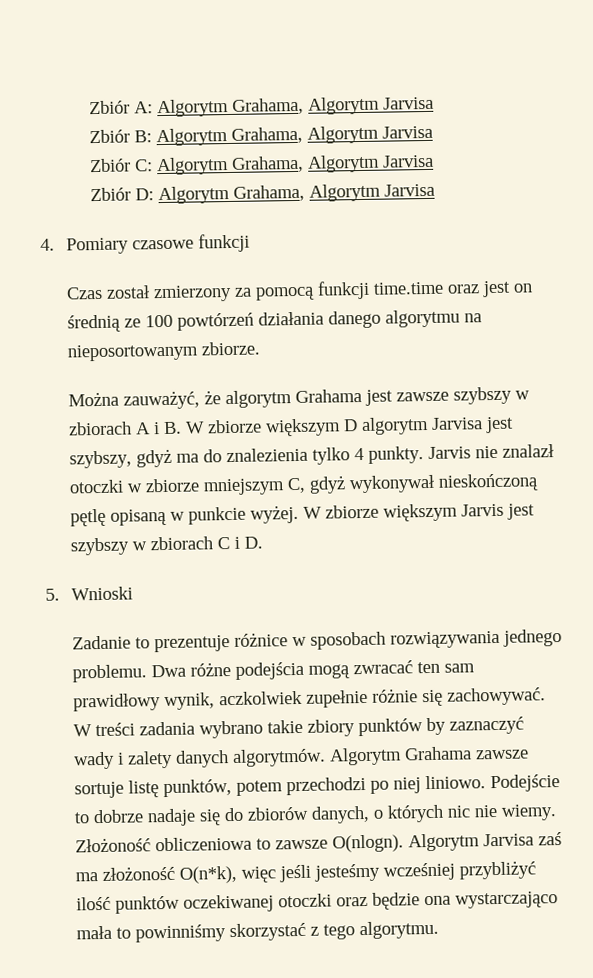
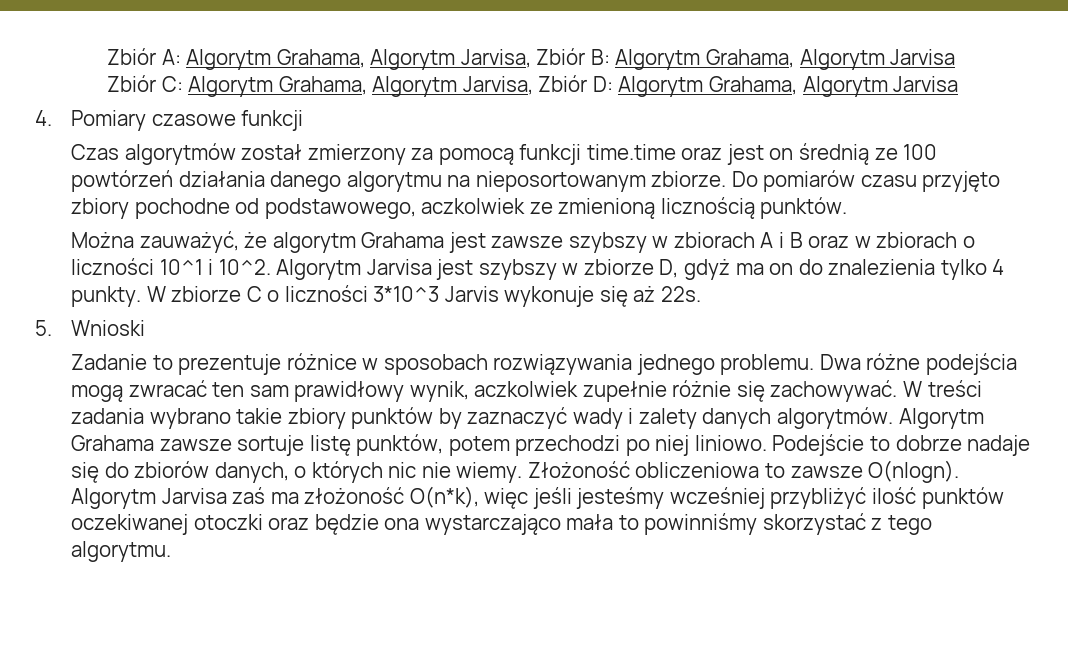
[382,96,434,110] Jarvisa // -> [460,49,531,68] Jarvisa,
[381,154,434,168] Jarvisa // -> [462,76,533,95] Jarvisa,
(103, 293) none -> [124,143,236,165] algorytmów
(260, 348) none -> [731,170,1001,192] [71,197,848,219] Do pomiarów czasu przyjęto zbiory pochodne od podstawowego, aczkolwiek ze zmienioną licznością punktów.
[162,416,514,437] [68,450,132,469] B. W zbiorze większym D algorytm Jarvisa jest szybszy, -> [789,232,975,248] [71,258,679,280] B oraz w zbiorach o liczności 10^1 i 10^2. Algorytm Jarvisa jest szybszy w zbiorze D,
(199, 458) none -> [769,263,794,275] on
[427,444,555,460] [68,473,539,496] [69,503,535,527] [69,536,263,556] Jarvis nie znalazł otoczki w zbiorze mniejszym C, gdyż wykonywał nieskończoną pętlę opisaną w punkcie wyżej. W zbiorze większym Jarvis jest szybszy w zbiorach C i D. -> [146,285,701,307] W zbiorze C o liczności 3*10^3 Jarvis wykonuje się aż 22s.

